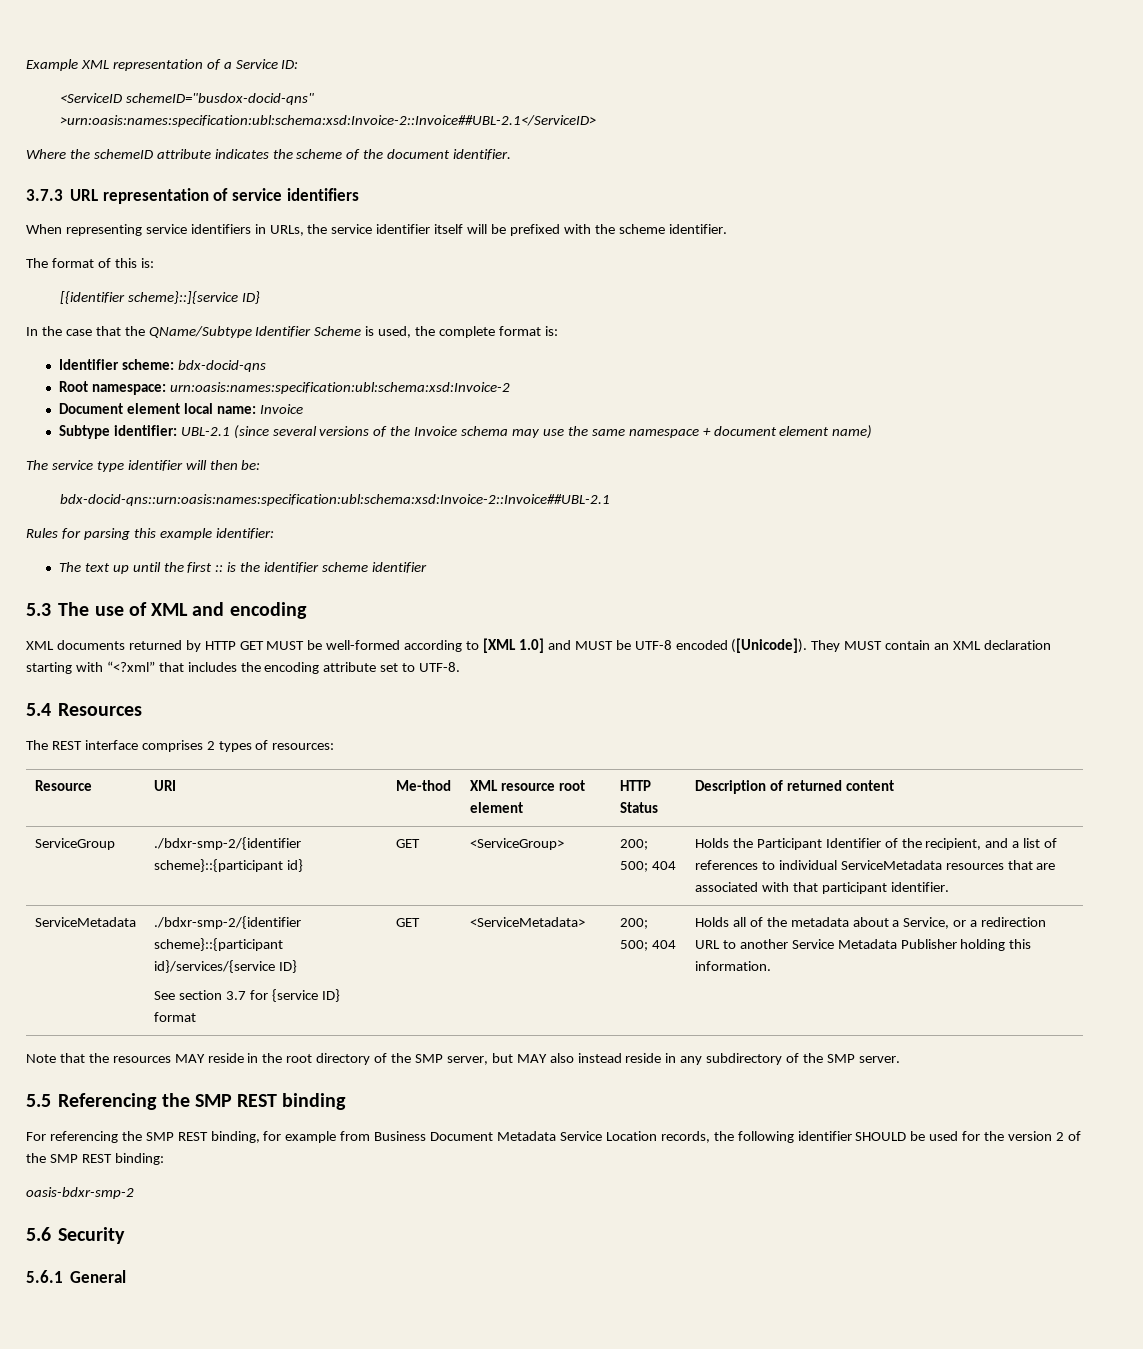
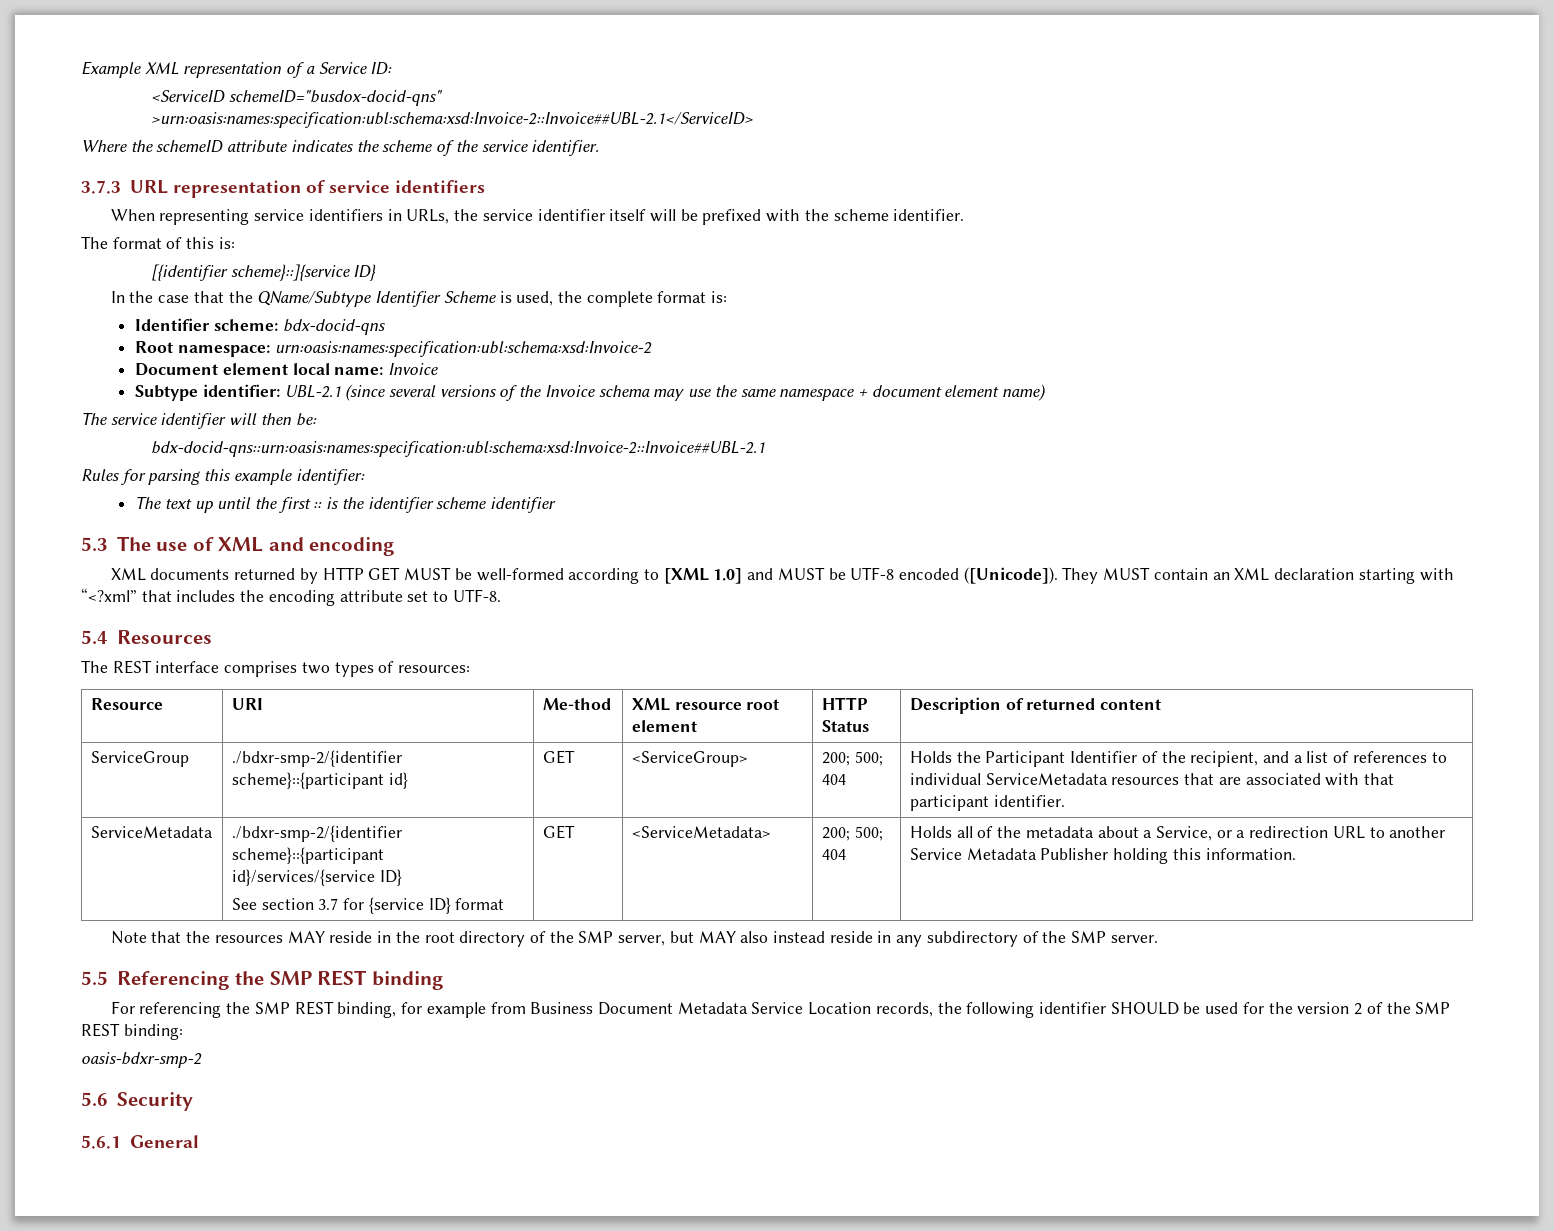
[387,149,451,159] document -> [481,140,528,152] service
[96,461,124,472] type -> (157, 419) none
[206,741,215,750] 2 -> [301,662,330,674] two

